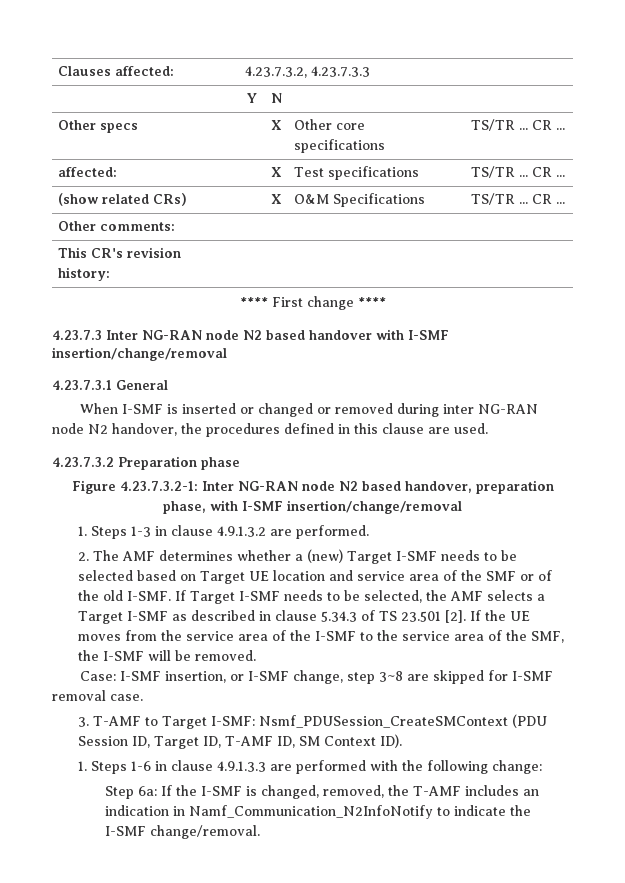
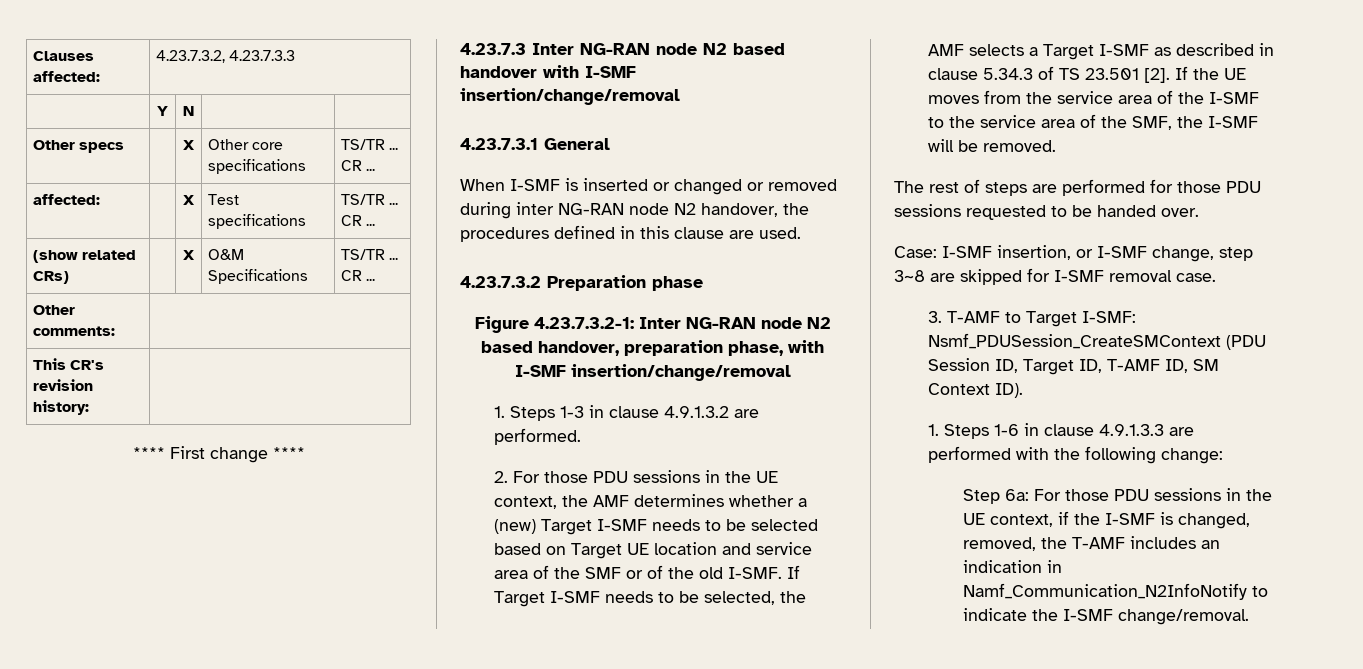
[93,550,120,561] The -> [513,470,779,483] [494,495,589,509] For those PDU sessions in the UE context, the
(257, 655) none -> [894,179,1261,196] [894,204,1199,220] // The rest of steps are performed for those PDU sessions requested to be handed over.
[160,785,172,796] If -> [1033,488,1272,501] [962,511,1069,527] For those PDU sessions in the UE context, if

